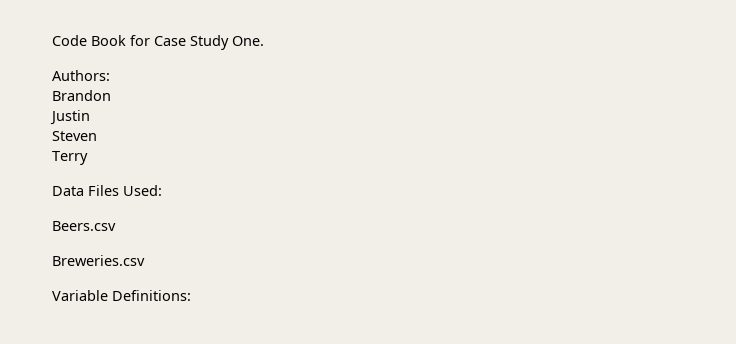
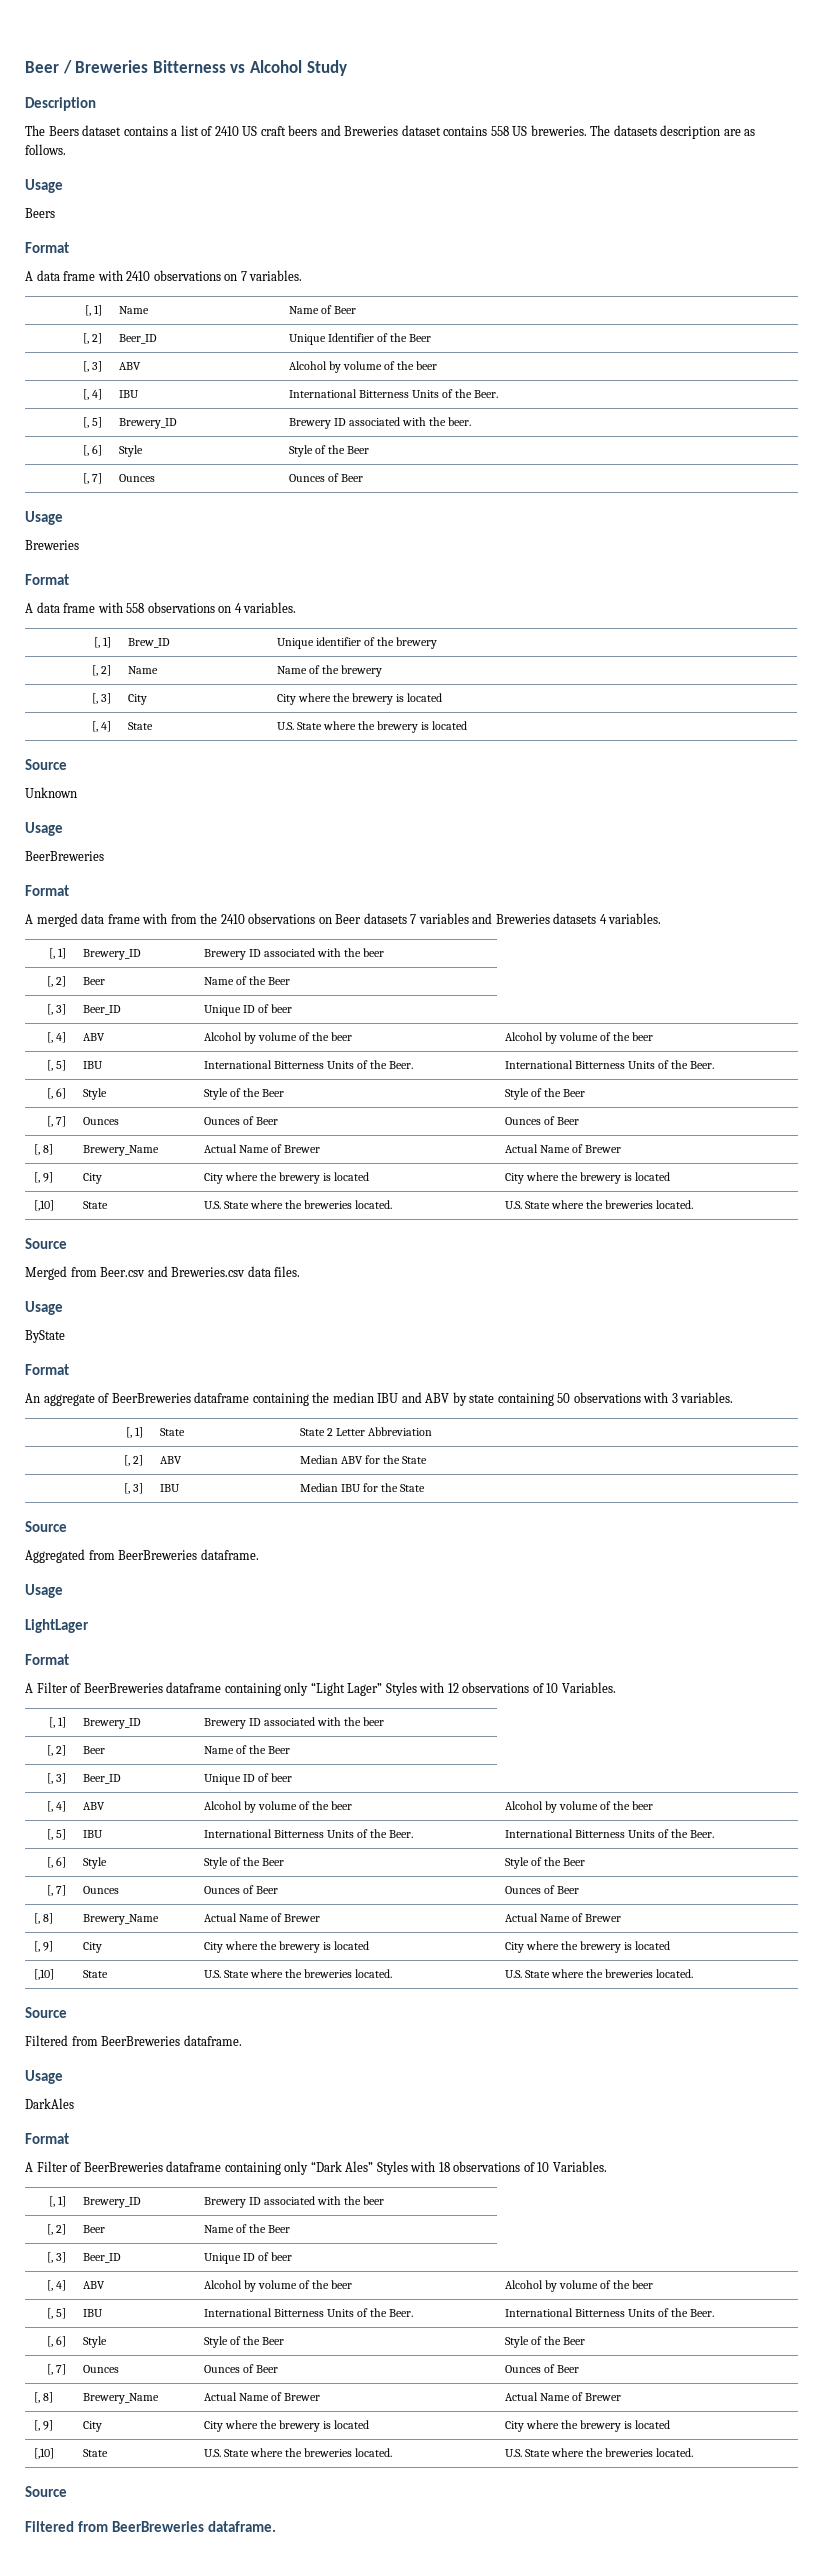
[52,35,264,50] [52,70,110,81] [52,90,111,101] [50,110,90,125] [52,131,97,141] [52,151,88,165] [52,185,162,196] [52,221,116,231] [52,255,145,266] [52,290,191,301] Code Book for Case Study One. // Authors: // Brandon // Justin // Steven // Terry // Data Files Used: // Beers.csv // Breweries.csv // Variable Definitions: -> [25,60,347,76] [25,97,96,111] [25,125,756,139] [25,144,66,155] [25,179,63,193] [25,208,55,218] [25,242,69,253] [25,270,303,281] [85,305,103,316] [118,306,149,314] [288,305,356,314] [83,333,103,344] [118,334,157,344] [288,333,432,345] [83,361,103,372] [118,362,141,370] [288,361,438,373] [83,389,103,400] [118,390,139,398] [288,389,499,398] [83,417,103,428] [118,418,177,429] [288,417,472,429] [83,445,103,456] [118,445,143,457] [288,445,370,457] [83,473,103,484] [118,474,155,482] [288,473,363,482] [25,511,63,525] [25,540,79,550] [25,574,69,585] [25,602,297,613] [94,637,112,648] [127,638,170,648] [276,637,438,649] [92,665,112,676] [127,666,158,674] [276,665,383,677] [92,693,112,704] [127,694,147,705] [276,693,443,705] [92,721,112,732] [127,722,153,730] [276,721,468,733] [25,759,67,770] [25,787,77,798] [25,822,63,836] [25,851,104,861] [25,885,69,896] [25,913,662,927] [49,948,67,959] [82,949,141,960] [203,948,385,960] [47,976,67,987] [82,977,105,985] [203,976,291,985] [47,1004,67,1015] [82,1005,121,1015] [203,1004,293,1016] [47,1032,67,1043] [82,1033,105,1041] [203,1032,353,1044] [504,1032,654,1044] [47,1060,67,1071] [82,1061,103,1069] [203,1060,414,1069] [504,1060,715,1069] [47,1088,67,1099] [82,1088,107,1100] [203,1088,285,1100] [504,1088,586,1100] [47,1116,67,1127] [82,1117,119,1125] [203,1116,278,1125] [504,1116,579,1125] [33,1144,53,1155] [82,1145,159,1156] [203,1144,321,1153] [504,1144,622,1153] [33,1172,53,1183] [82,1173,102,1184] [203,1172,370,1184] [504,1172,671,1184] [33,1200,54,1211] [82,1201,108,1209] [203,1200,393,1209] [504,1200,694,1209] [25,1238,67,1249] [25,1266,301,1280] [25,1301,63,1315] [25,1330,65,1343] [25,1364,69,1375] [25,1392,734,1406] [126,1427,144,1438] [159,1428,185,1436] [299,1427,433,1436] [124,1455,144,1466] [159,1456,182,1464] [299,1455,428,1464] [124,1483,144,1494] [159,1484,180,1492] [299,1483,426,1492] [25,1521,67,1532] [25,1549,259,1563] [25,1584,63,1598] [25,1619,89,1633] [25,1654,69,1665] [25,1682,616,1696] [49,1717,67,1728] [82,1718,141,1729] [203,1717,385,1729] [47,1745,67,1756] [82,1746,105,1754] [203,1745,291,1754] [47,1773,67,1784] [82,1774,121,1784] [203,1773,293,1785] [47,1801,67,1812] [82,1802,105,1810] [203,1801,353,1813] [504,1801,654,1813] [47,1829,67,1840] [82,1830,103,1838] [203,1829,414,1838] [504,1829,715,1838] [47,1857,67,1868] [82,1857,107,1869] [203,1857,285,1869] [504,1857,586,1869] [47,1885,67,1896] [82,1886,119,1894] [203,1885,278,1894] [504,1885,579,1894] [33,1913,53,1924] [82,1914,159,1925] [203,1913,321,1922] [504,1913,622,1922] [33,1941,53,1952] [82,1942,102,1953] [203,1941,370,1953] [504,1941,671,1953] [33,1969,54,1980] [82,1970,108,1978] [203,1969,393,1978] [504,1969,694,1978] [25,2007,67,2018] [25,2035,242,2046] [25,2070,63,2084] [25,2098,74,2109] [25,2133,69,2144] [25,2161,607,2175] [49,2196,67,2207] [82,2197,141,2208] [203,2196,385,2208] [47,2224,67,2235] [82,2225,105,2233] [203,2224,291,2233] [47,2252,67,2263] [82,2253,121,2263] [203,2252,293,2264] [47,2280,67,2291] [82,2281,105,2289] [203,2280,353,2292] [504,2280,654,2292] [47,2308,67,2319] [82,2309,103,2317] [203,2308,414,2317] [504,2308,715,2317] [47,2336,67,2347] [82,2336,107,2348] [203,2336,285,2348] [504,2336,586,2348] [47,2364,67,2375] [82,2365,119,2373] [203,2364,278,2373] [504,2364,579,2373] [33,2392,53,2403] [82,2393,159,2404] [203,2392,321,2401] [504,2392,622,2401] [33,2420,53,2431] [82,2421,102,2432] [203,2420,370,2432] [504,2420,671,2432] [33,2448,54,2459] [82,2449,108,2457] [203,2448,393,2457] [504,2448,694,2457] [25,2486,67,2497] [25,2521,277,2532] Beer / Breweries Bitterness vs Alcohol Study // Description // The Beers dataset contains a list of 2410 US craft beers and Breweries dataset contains 558 US breweries. The datasets description are as follows. // Usage // Beers // Format // A data frame with 2410 observations on 7 variables. // [, 1] | Name | Name of Beer // [, 2] | Beer_ID | Unique Identifier of the Beer // [, 3] | ABV | Alcohol by volume of the beer // [, 4] | IBU | International Bitterness Units of the Beer. // [, 5] | Brewery_ID | Brewery ID associated with the beer. // [, 6] | Style | Style of the Beer // [, 7] | Ounces | Ounces of Beer // Usage // Breweries // Format // A data frame with 558 observations on 4 variables. // [, 1] | Brew_ID | Unique identifier of the brewery // [, 2] | Name | Name of the brewery // [, 3] | City | City where the brewery is located // [, 4] | State | U.S. State where the brewery is located // Source // Unknown // Usage // BeerBreweries // Format // A merged data frame with from the 2410 observations on Beer datasets 7 variables and Breweries datasets 4 variables. // [, 1] | Brewery_ID | Brewery ID associated with the beer // [, 2] | Beer | Name of the Beer // [, 3] | Beer_ID | Unique ID of beer // [, 4] | ABV | Alcohol by volume of the beer | Alcohol by volume of the beer // [, 5] | IBU | International Bitterness Units of the Beer. | International Bitterness Units of the Beer. // [, 6] | Style | Style of the Beer | Style of the Beer // [, 7] | Ounces | Ounces of Beer | Ounces of Beer // [, 8] | Brewery_Name | Actual Name of Brewer | Actual Name of Brewer // [, 9] | City | City where the brewery is located | City where the brewery is located // [,10] | State | U.S. State where the breweries located. | U.S. State where the breweries located. // Source // Merged from Beer.csv and Breweries.csv data files. // Usage // ByState // Format // An aggregate of BeerBreweries dataframe containing the median IBU and ABV by state containing 50 observations with 3 variables. // [, 1] | State | State 2 Letter Abbreviation // [, 2] | ABV | Median ABV for the State // [, 3] | IBU | Median IBU for the State // Source // Aggregated from BeerBreweries dataframe. // Usage // LightLager // Format // A Filter of BeerBreweries dataframe containing only “Light Lager” Styles with 12 observations of 10 Variables. // [, 1] | Brewery_ID | Brewery ID associated with the beer // [, 2] | Beer | Name of the Beer // [, 3] | Beer_ID | Unique ID of beer // [, 4] | ABV | Alcohol by volume of the beer | Alcohol by volume of the beer // [, 5] | IBU | International Bitterness Units of the Beer. | International Bitterness Units of the Beer. // [, 6] | Style | Style of the Beer | Style of the Beer // [, 7] | Ounces | Ounces of Beer | Ounces of Beer // [, 8] | Brewery_Name | Actual Name of Brewer | Actual Name of Brewer // [, 9] | City | City where the brewery is located | City where the brewery is located // [,10] | State | U.S. State where the breweries located. | U.S. State where the breweries located. // Source // Filtered from BeerBreweries dataframe. // Usage // DarkAles // Format // A Filter of BeerBreweries dataframe containing only “Dark Ales” Styles with 18 observations of 10 Variables. // [, 1] | Brewery_ID | Brewery ID associated with the beer // [, 2] | Beer | Name of the Beer // [, 3] | Beer_ID | Unique ID of beer // [, 4] | ABV | Alcohol by volume of the beer | Alcohol by volume of the beer // [, 5] | IBU | International Bitterness Units of the Beer. | International Bitterness Units of the Beer. // [, 6] | Style | Style of the Beer | Style of the Beer // [, 7] | Ounces | Ounces of Beer | Ounces of Beer // [, 8] | Brewery_Name | Actual Name of Brewer | Actual Name of Brewer // [, 9] | City | City where the brewery is located | City where the brewery is located // [,10] | State | U.S. State where the breweries located. | U.S. State where the breweries located. // Source // Filtered from BeerBreweries dataframe.

